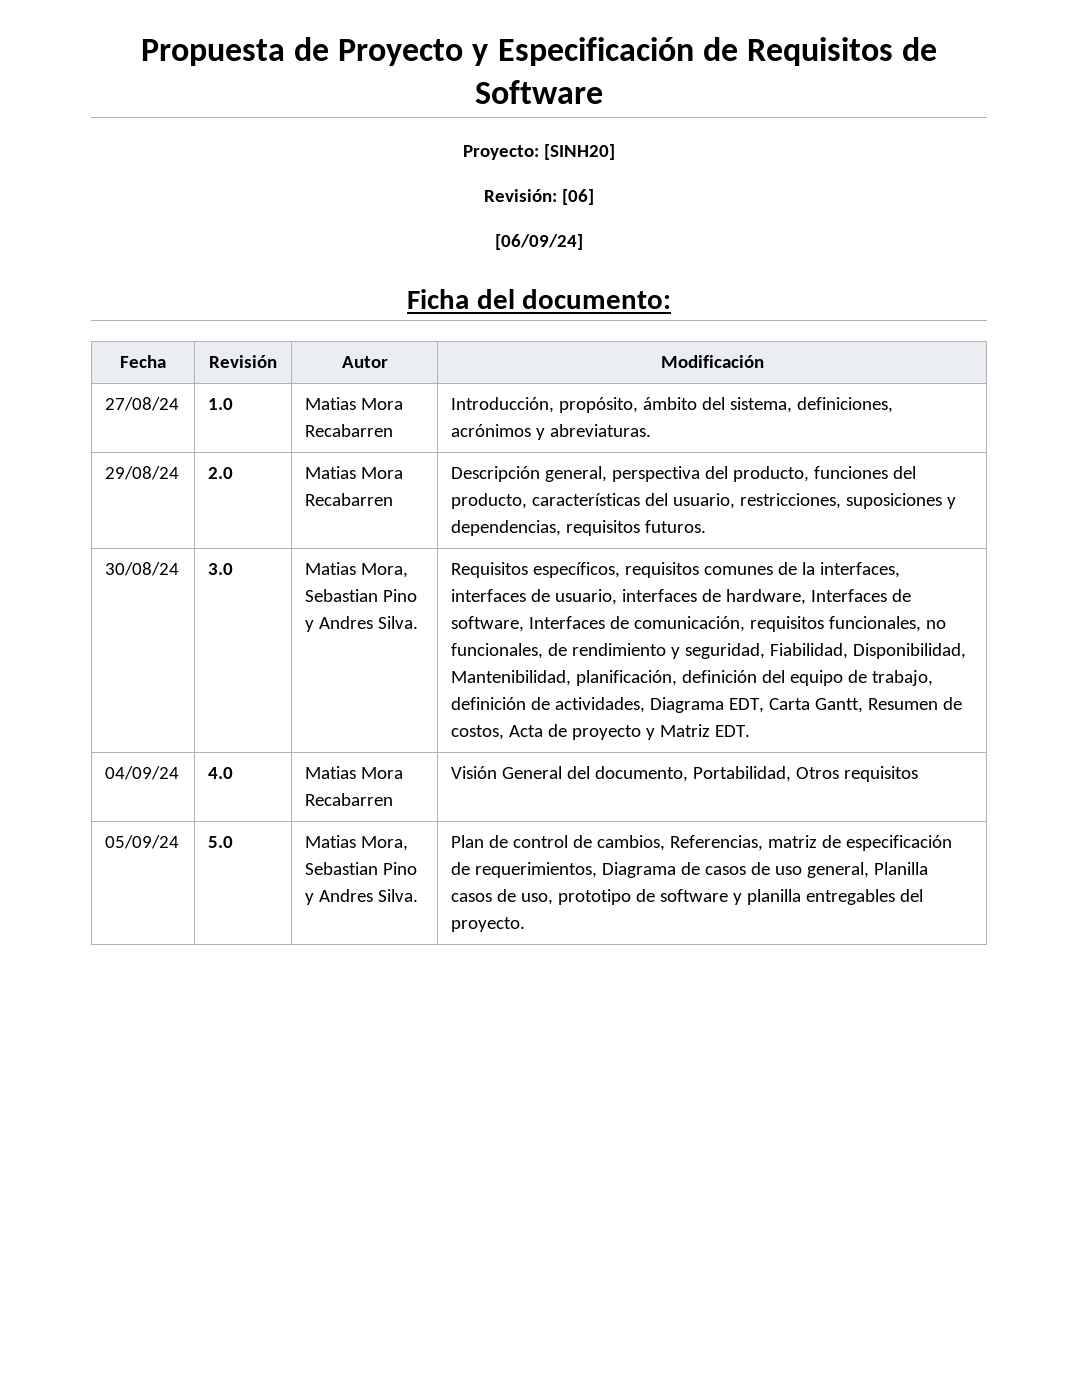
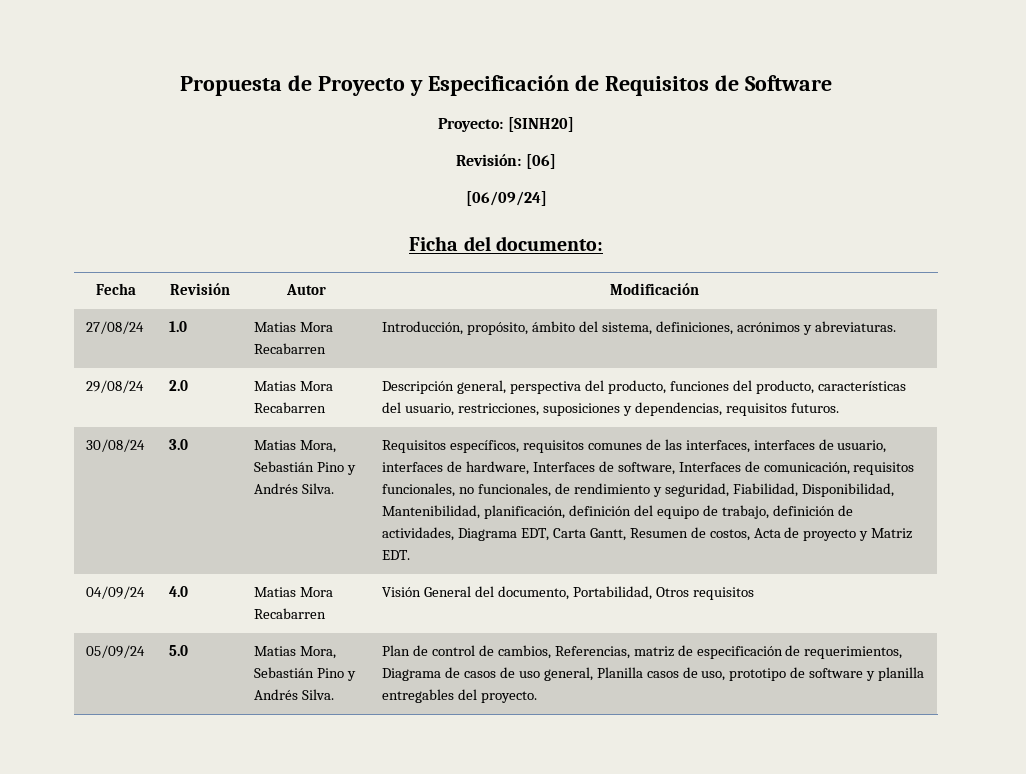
[305,589,418,602] [305,616,374,632] Sebastian Pino y Andres -> [254,461,357,475] [254,483,299,494] Sebastián Pino y Andrés
[802,562,816,575] la -> [664,439,682,450] las
[305,862,418,875] [305,889,374,905] Sebastian Pino y Andres -> [254,667,357,681] [254,689,299,700] Sebastián Pino y Andrés

